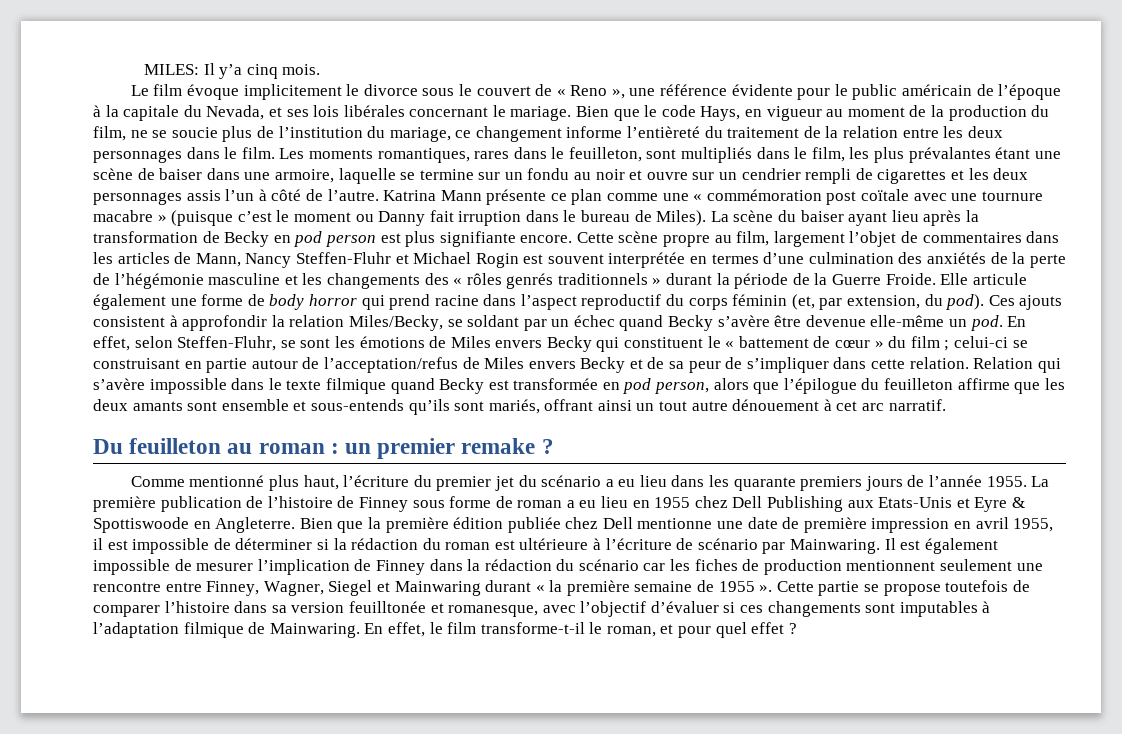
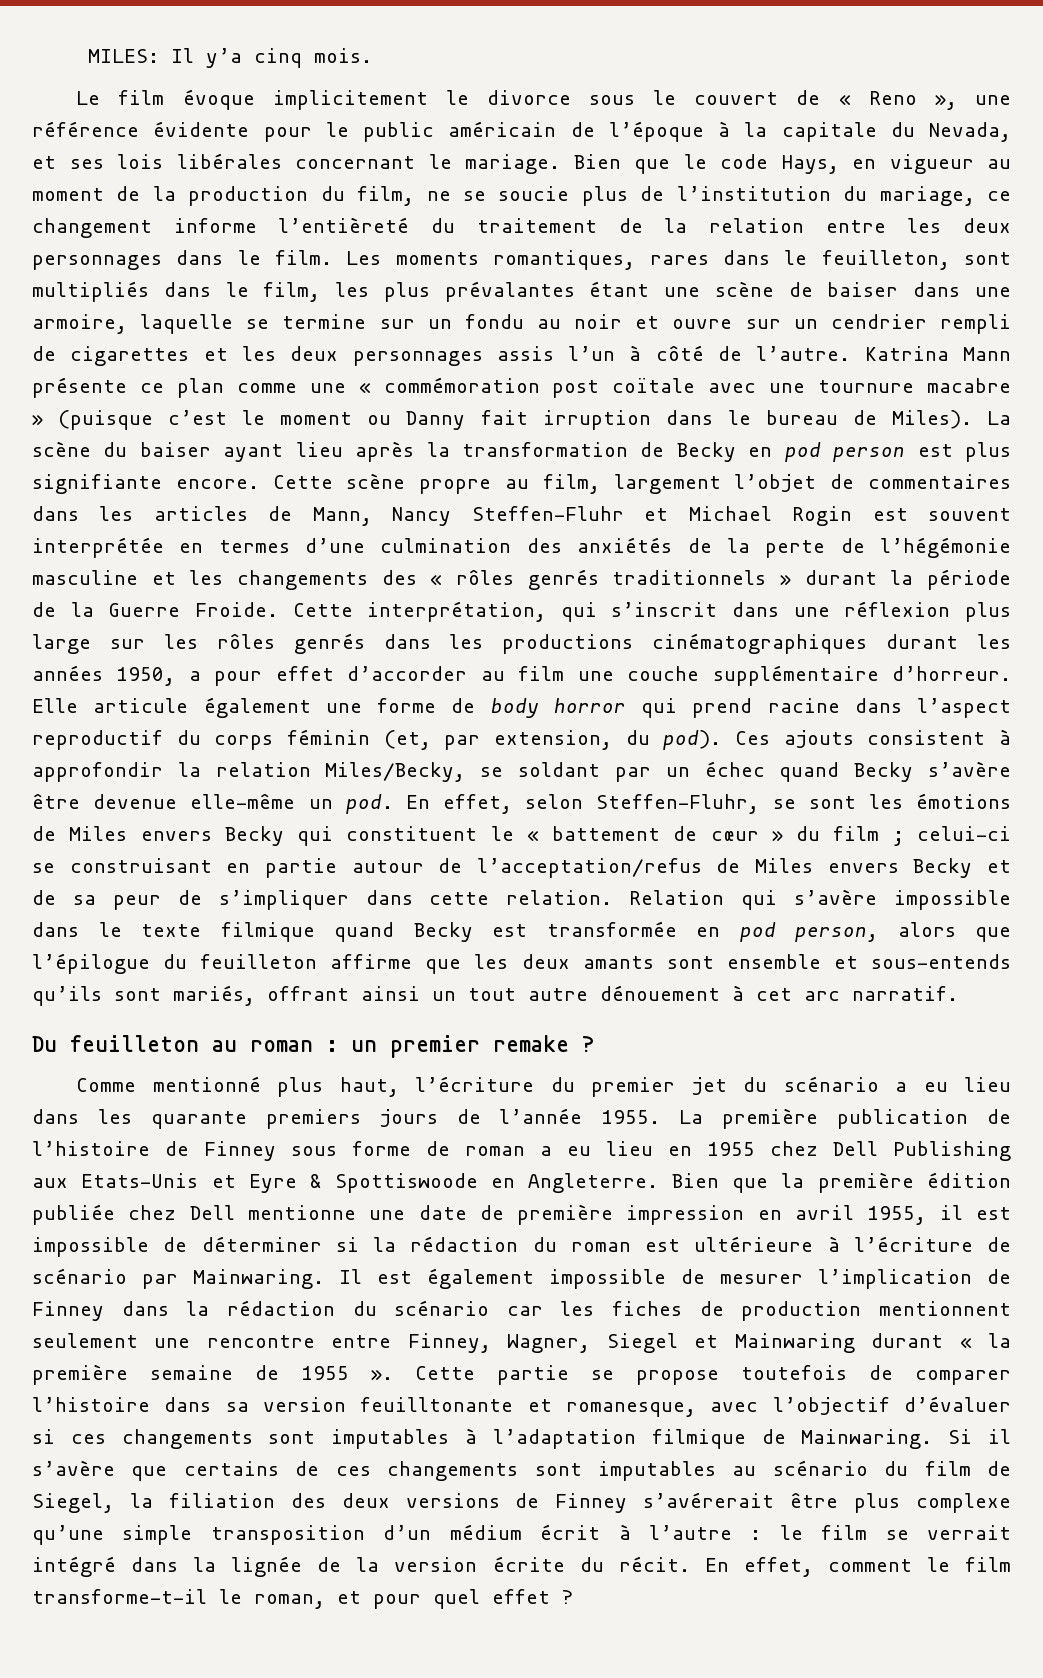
(936, 279) none -> [292,601,1011,622] [32,633,1011,654] [32,665,1012,686] Cette interprétation, qui s’inscrit dans une réflexion plus large sur les rôles genrés dans les productions cinématographiques durant les années 1950, a pour effet d’accorder au film une couche supplémentaire d’horreur.
[348,601,426,613] feuilltonée -> [360,1397,514,1412] feuilltonante
[364,622,425,637] En effet, -> [948,1429,1012,1444] [32,1460,1011,1481] [32,1492,1011,1513] [32,1524,1011,1545] [32,1556,912,1577] Si il s’avère que certains de ces changements sont imputables au scénario du film de Siegel, la filiation des deux versions de Finney s’avérerait être plus complexe qu’une simple transposition d’un médium écrit à l’autre : le film se verrait intégré dans la lignée de la version écrite du récit. En effet, comment

